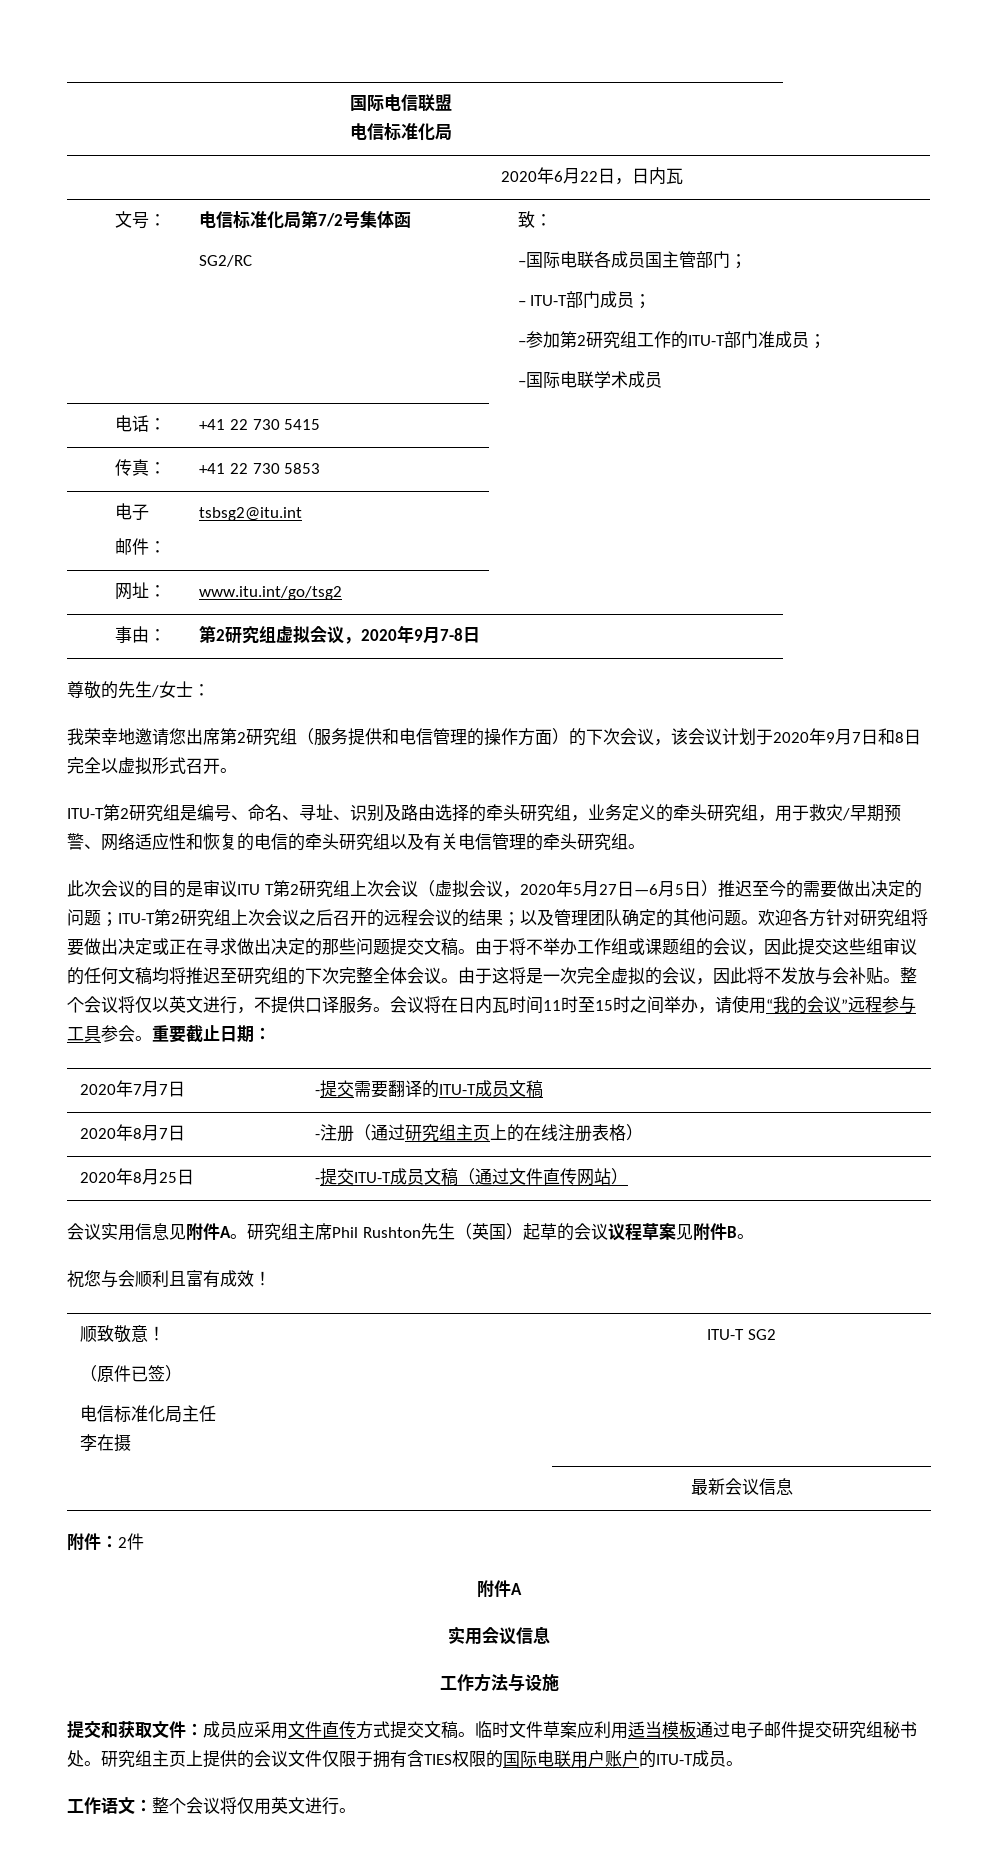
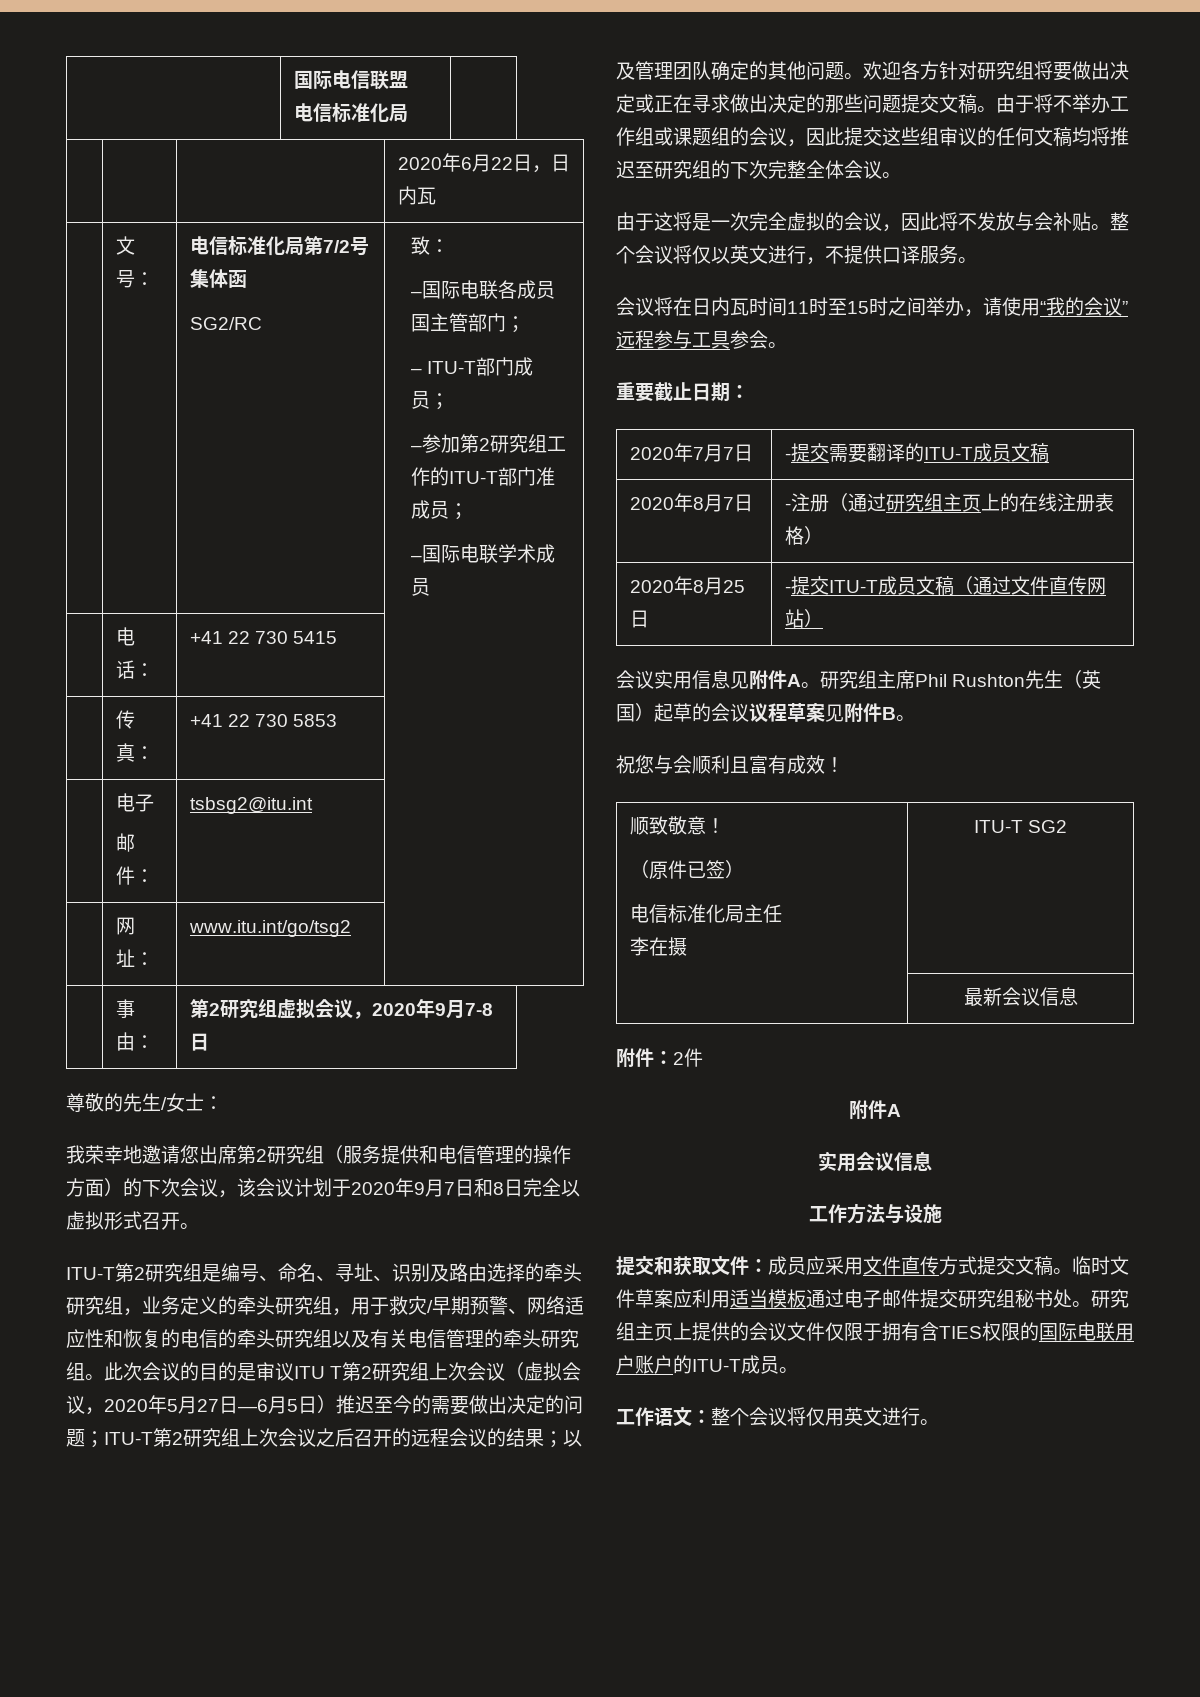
(645, 846) // -> (104, 1377) none
(458, 980) none -> (901, 175) //
(390, 1009) none -> (977, 260) //
(152, 1038) none -> (787, 345) //

